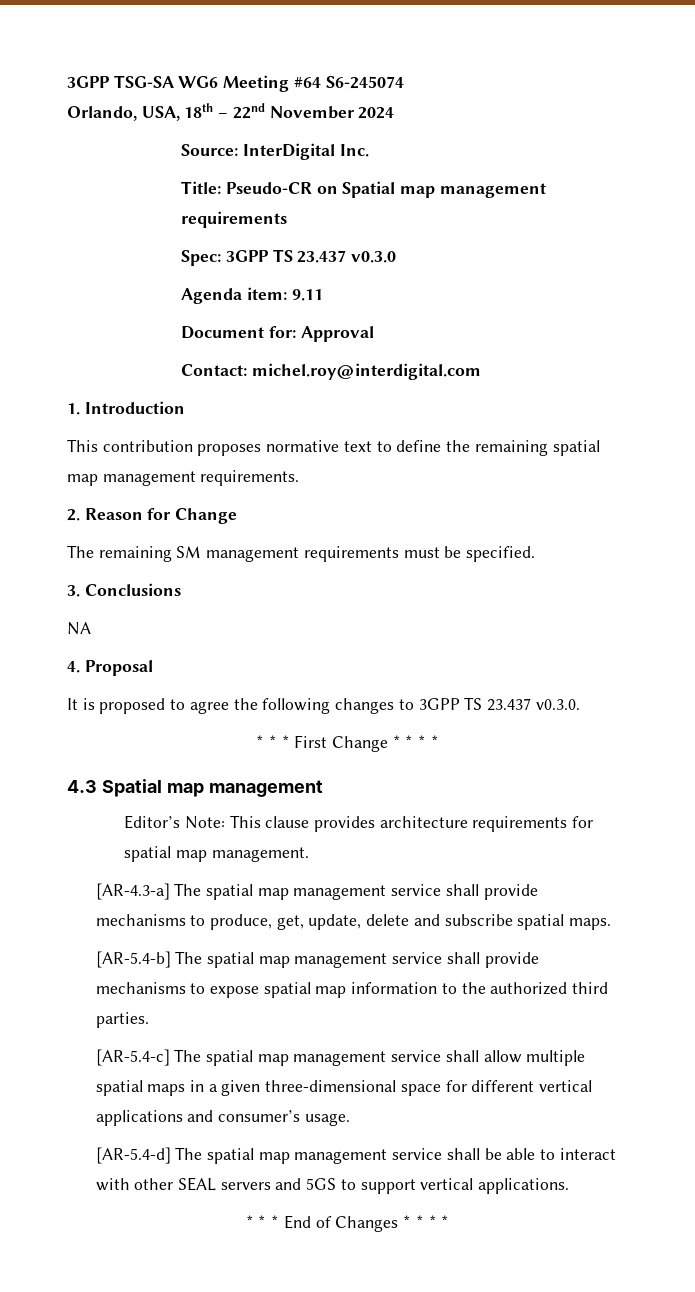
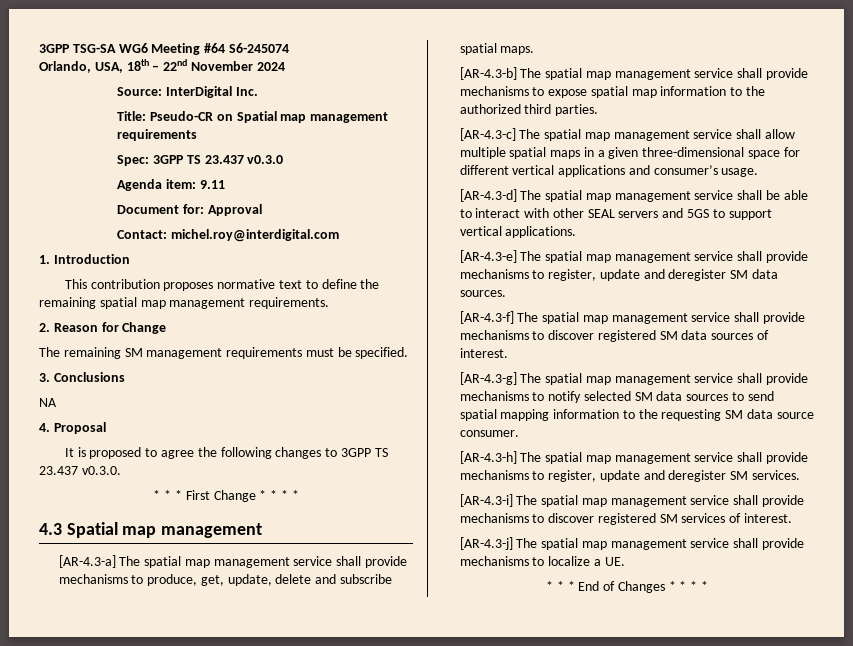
[124,815,594,832] [124,846,309,862] // Editor’s Note: This clause provides architecture requirements for spatial map management. -> (263, 530) none
[95,951,171,968] [AR-5.4-b] -> [459,67,517,80] [AR-4.3-b]
[95,1049,170,1066] [AR-5.4-c] -> [459,128,516,141] [AR-4.3-c]
[95,1147,171,1164] [AR-5.4-d] -> [459,189,517,202] [AR-4.3-d]
(570, 1186) none -> [459,250,808,263] [459,269,778,281] [459,290,506,297] [459,311,805,324] [459,330,769,342] [459,348,508,358] [459,372,808,385] [459,391,774,403] [459,409,814,421] [459,430,519,437] [459,451,808,464] [459,470,800,482] [459,494,804,507] [459,513,792,525] [459,537,804,550] [459,556,625,566] // [AR-4.3-e] The spatial map management service shall provide mechanisms to register, update and deregister SM data sources. // [AR-4.3-f] The spatial map management service shall provide mechanisms to discover registered SM data sources of interest. // [AR-4.3-g] The spatial map management service shall provide mechanisms to notify selected SM data sources to send spatial mapping information to the requesting SM data source consumer. // [AR-4.3-h] The spatial map management service shall provide mechanisms to register, update and deregister SM services. // [AR-4.3-i] The spatial map management service shall provide mechanisms to discover registered SM services of interest. // [AR-4.3-j] The spatial map management service shall provide mechanisms to localize a UE.

